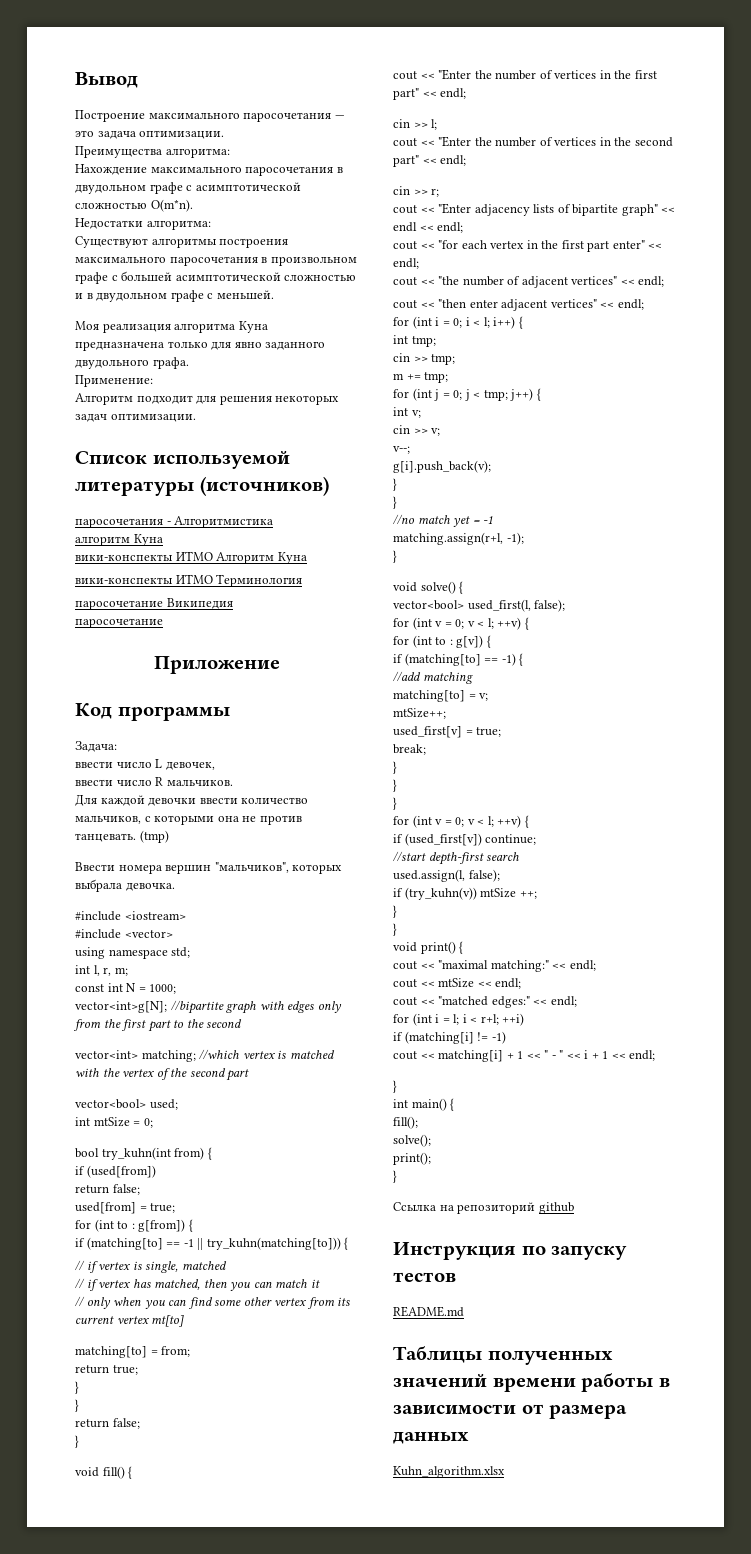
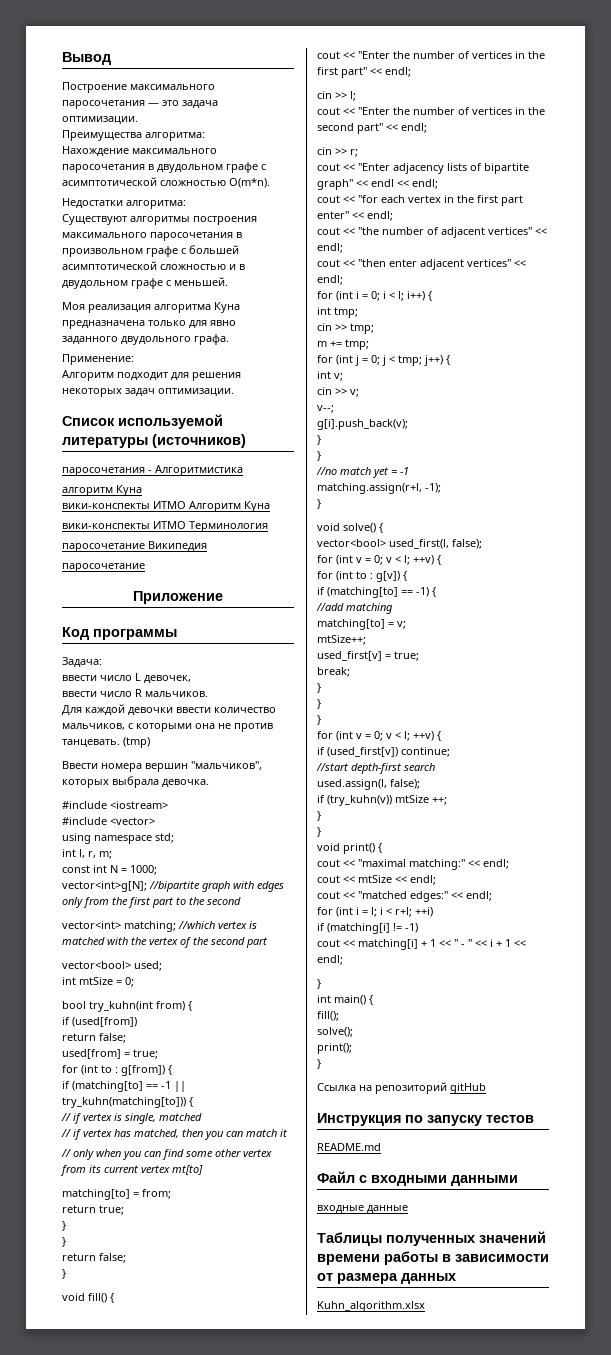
[538,1202,574,1214] github -> [450,1083,486,1094] gitHub
(464, 1311) none -> [317,1171,518,1186] [317,1205,408,1214] // Файл с входными данными // входные данные

